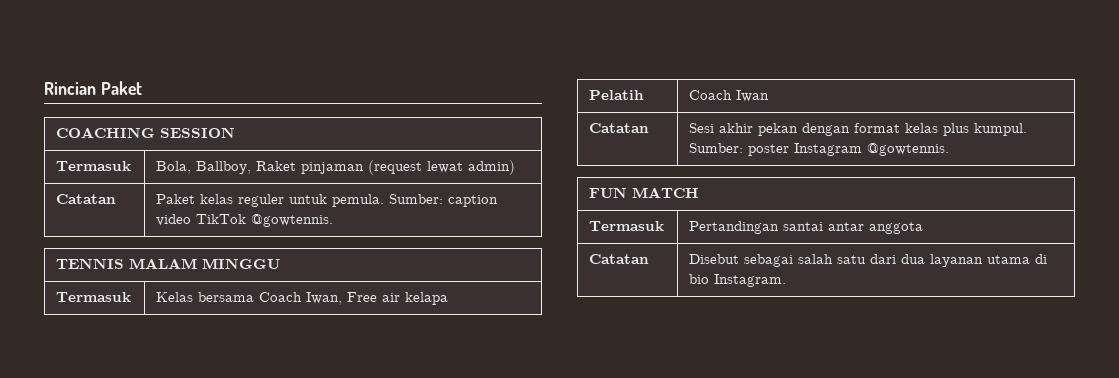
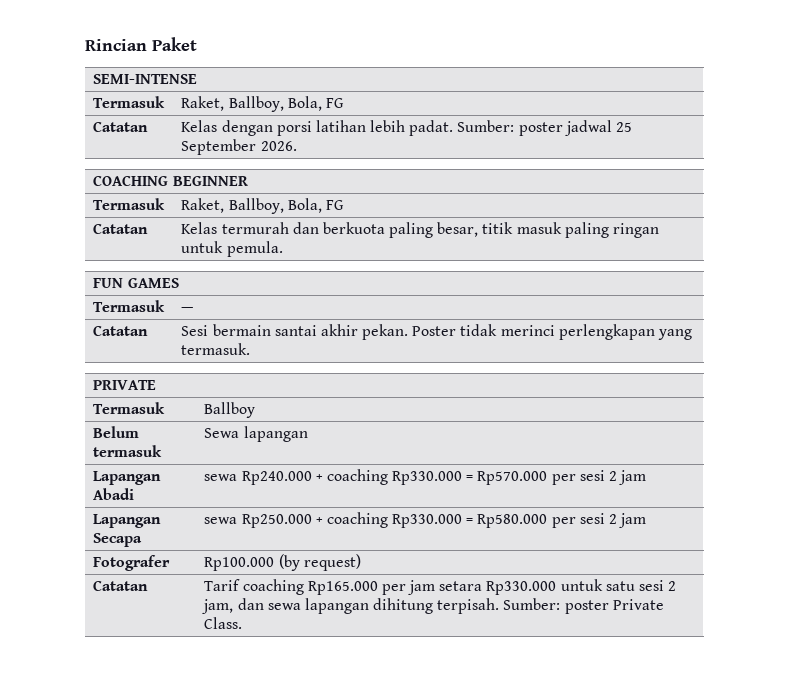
[56,127,236,138] [56,161,132,171] [156,160,516,175] [56,194,117,204] [156,194,499,207] [156,214,334,227] [56,258,281,269] [56,292,132,302] [156,292,449,305] [589,90,645,100] [689,90,770,102] [589,123,650,133] [689,123,1028,136] [689,143,950,156] [589,187,700,198] [589,221,665,231] [689,221,924,234] [589,254,650,264] [689,254,1048,267] [689,274,787,287] COACHING SESSION // Termasuk | Bola, Ballboy, Raket pinjaman (request lewat admin) // Catatan | Paket kelas reguler untuk pemula. Sumber: caption video TikTok @gowtennis. // TENNIS MALAM MINGGU // Termasuk | Kelas bersama Coach Iwan, Free air kelapa // Pelatih | Coach Iwan // Catatan | Sesi akhir pekan dengan format kelas plus kumpul. Sumber: poster Instagram @gowtennis. // FUN MATCH // Termasuk | Pertandingan santai antar anggota // Catatan | Disebut sebagai salah satu dari dua layanan utama di bio Instagram. -> [93,74,198,84] [93,96,166,108] [181,96,344,112] [93,121,149,132] [181,120,633,136] [181,139,297,155] [93,175,248,186] [93,198,166,210] [181,198,344,214] [93,223,149,234] [181,222,660,238] [181,241,283,257] [93,278,179,288] [93,300,166,312] [181,307,194,312] [93,325,149,336] [181,324,693,340] [181,343,251,355] [93,380,157,390] [93,402,166,414] [204,402,256,418] [93,426,140,438] [93,445,163,457] [204,426,308,442] [93,471,162,485] [93,488,135,500] [204,469,647,485] [93,514,162,528] [93,533,143,547] [204,512,647,528] [93,555,171,571] [204,554,361,571] [93,580,149,591] [204,579,677,595] [202,598,664,614] [204,617,243,629] SEMI-INTENSE // Termasuk | Raket, Ballboy, Bola, FG // Catatan | Kelas dengan porsi latihan lebih padat. Sumber: poster jadwal 25 September 2026. // COACHING BEGINNER // Termasuk | Raket, Ballboy, Bola, FG // Catatan | Kelas termurah dan berkuota paling besar, titik masuk paling ringan untuk pemula. // FUN GAMES // Termasuk | — // Catatan | Sesi bermain santai akhir pekan. Poster tidak merinci perlengkapan yang termasuk. // PRIVATE // Termasuk | Ballboy // Belum termasuk | Sewa lapangan // Lapangan Abadi | sewa Rp240.000 + coaching Rp330.000 = Rp570.000 per sesi 2 jam // Lapangan Secapa | sewa Rp250.000 + coaching Rp330.000 = Rp580.000 per sesi 2 jam // Fotografer | Rp100.000 (by request) // Catatan | Tarif coaching Rp165.000 per jam setara Rp330.000 untuk satu sesi 2 jam, dan sewa lapangan dihitung terpisah. Sumber: poster Private Class.

